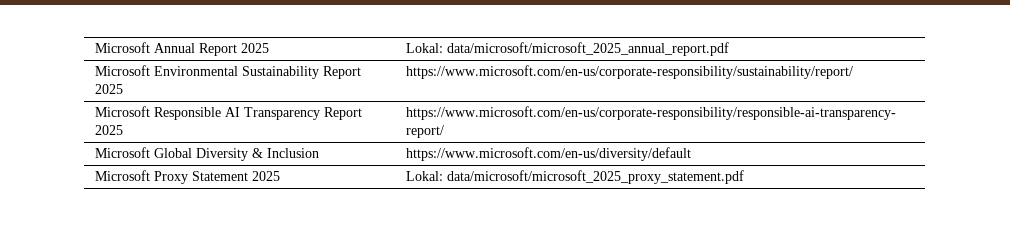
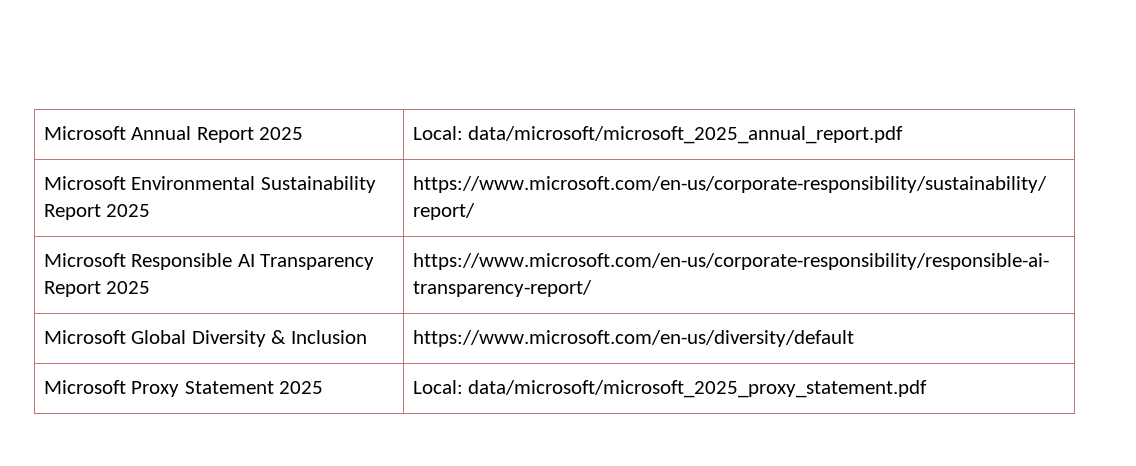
[406,43,444,53] Lokal: -> [412,126,463,140] Local:
[406,171,444,181] Lokal: -> [412,380,463,394] Local:

